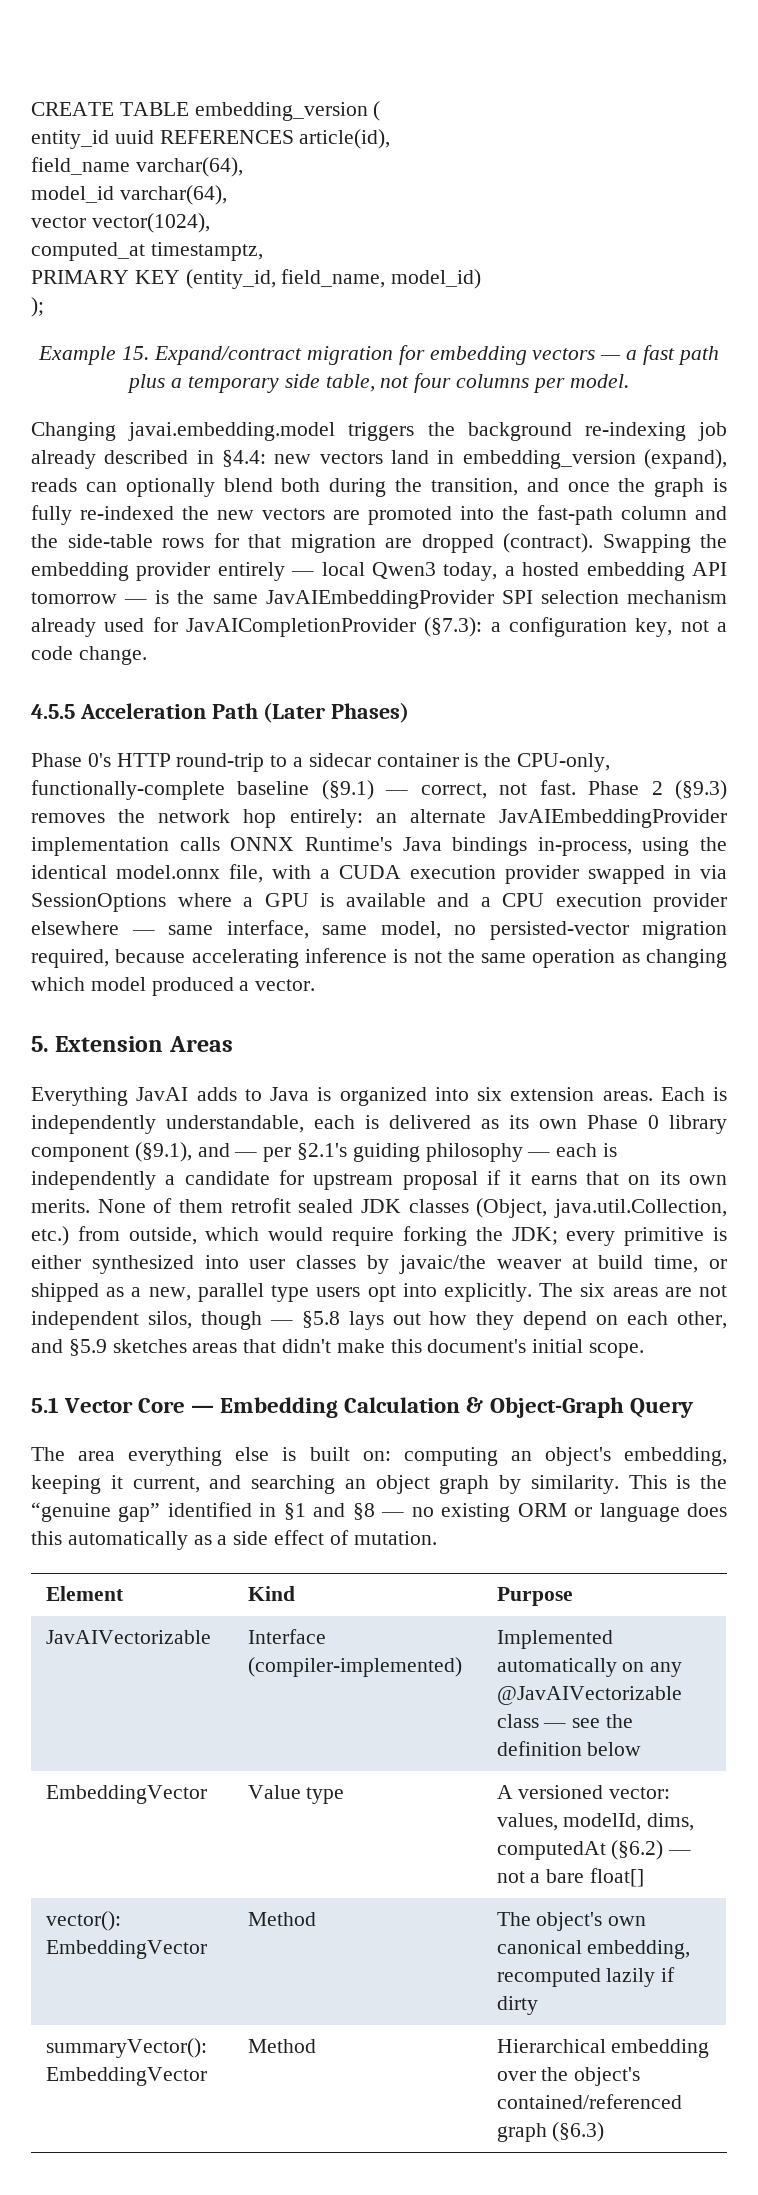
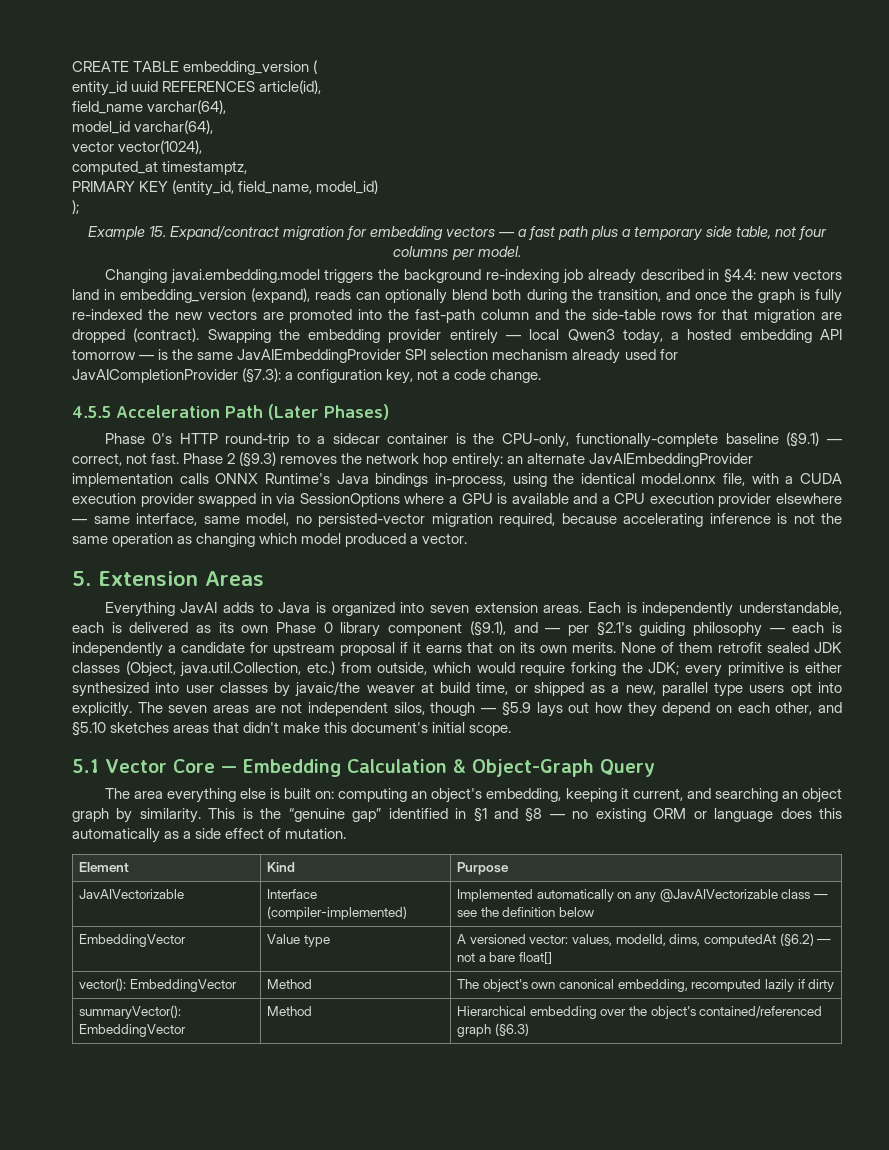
[477,1087,502,1101] six -> [430,605,470,613] seven
[580,1283,606,1297] six -> [168,705,208,713] seven
[301,1311,340,1328] §5.8 -> [501,702,531,716] §5.9
[68,1339,107,1356] §5.9 -> [72,722,106,736] §5.10

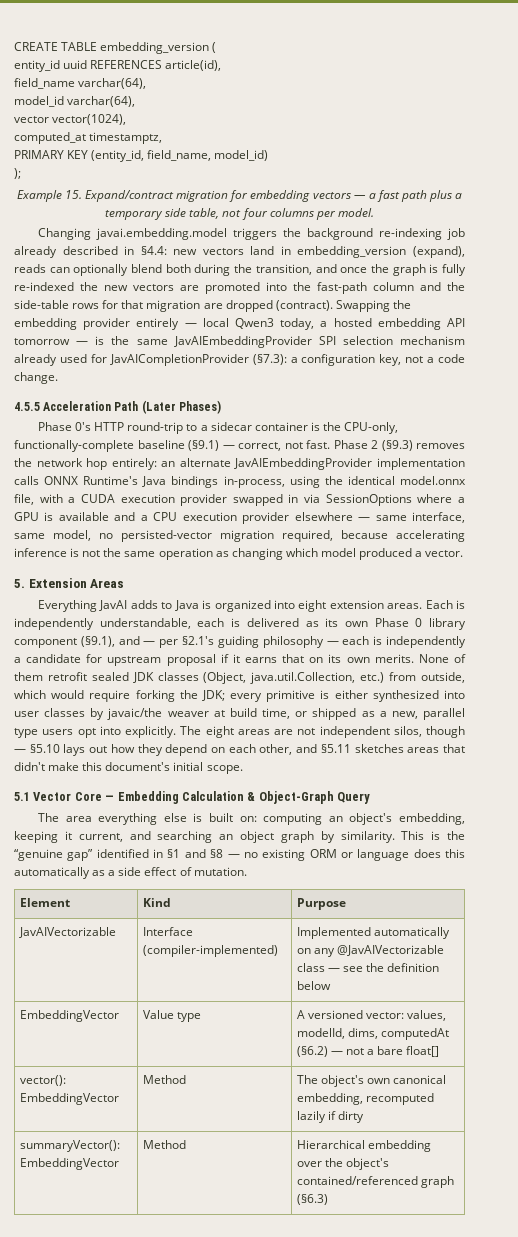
[430,605,470,613] seven -> [298,600,327,612] eight
[168,705,208,713] seven -> [205,726,234,738] eight
[501,702,531,716] §5.9 -> [29,744,60,753] §5.10
[72,722,106,736] §5.10 -> [320,744,351,753] §5.11

